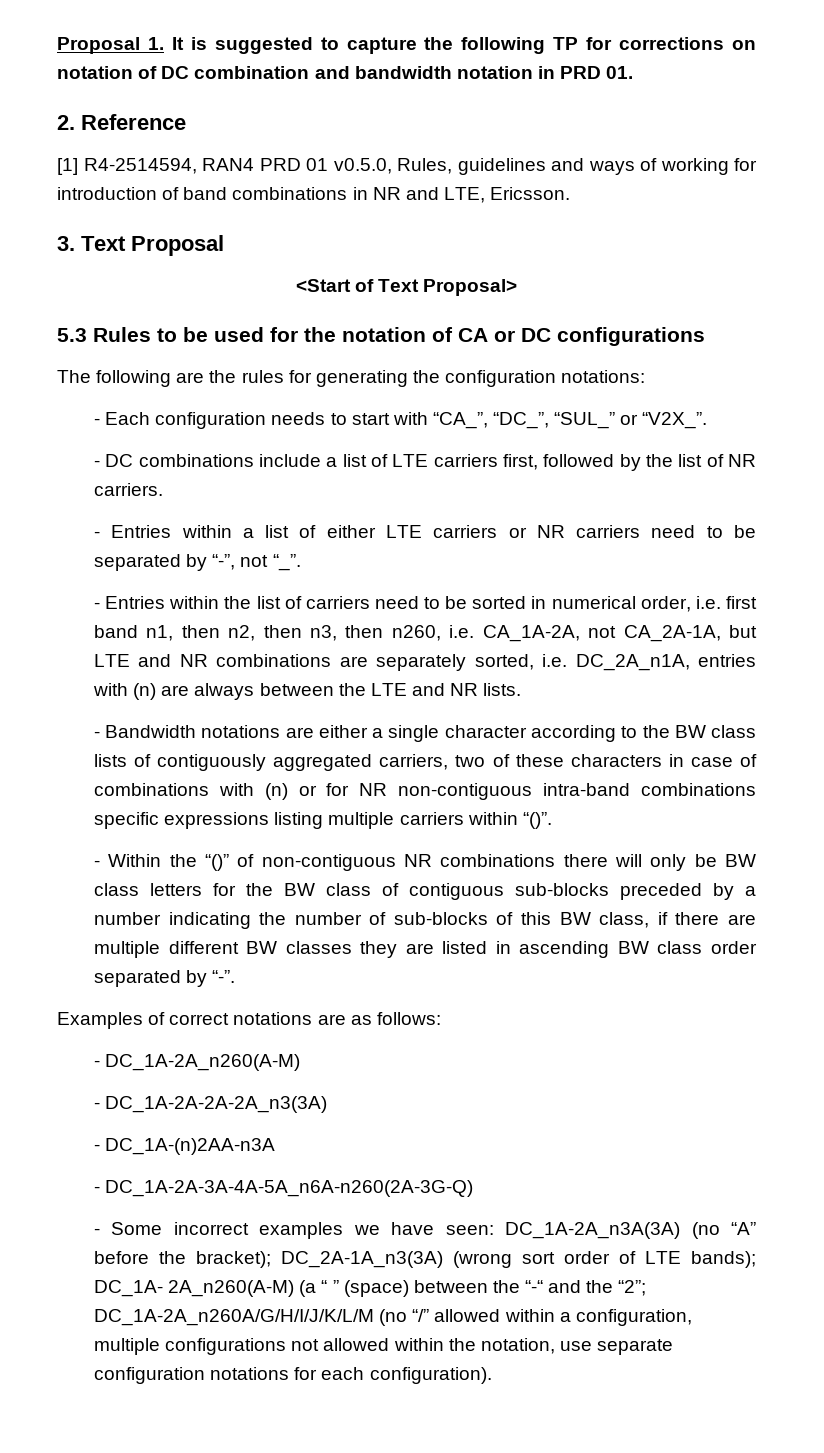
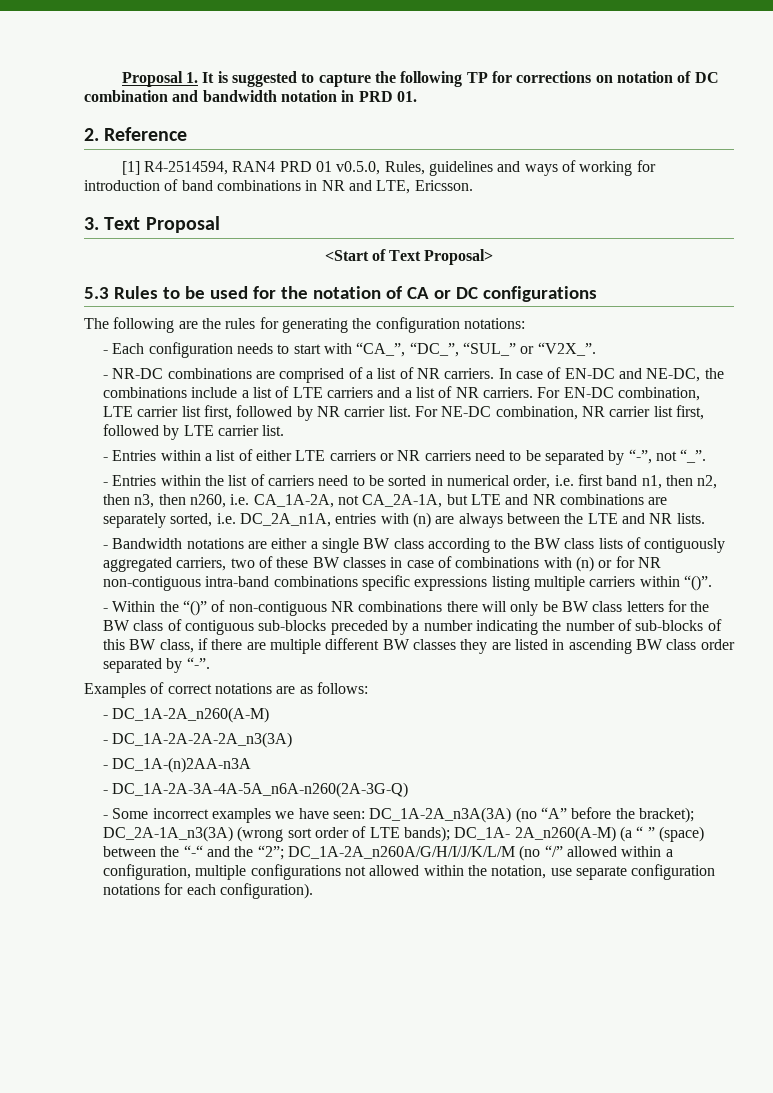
[105,454,134,467] DC -> [112,367,724,383] NR-DC combinations are comprised of a list of NR carriers. In case of EN-DC and NE-DC, the
[502,454,756,471] [93,483,163,496] first, followed by the list of NR carriers. -> [377,386,700,401] [103,405,704,421] [103,424,285,440] and a list of NR carriers. For EN-DC combination, LTE carrier list first, followed by NR carrier list. For NE-DC combination, NR carrier list first, followed by LTE carrier list.
[444,725,527,738] character -> [363,538,424,549] BW class
[570,754,662,767] characters -> [312,557,387,568] BW classes

